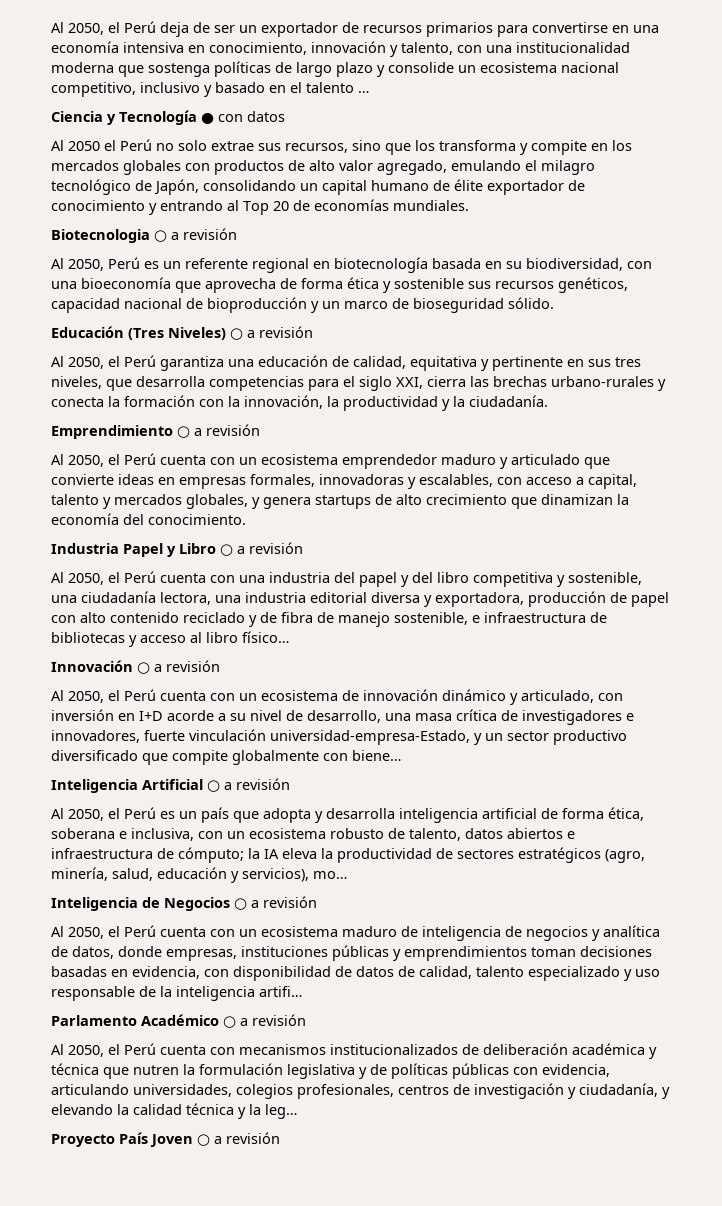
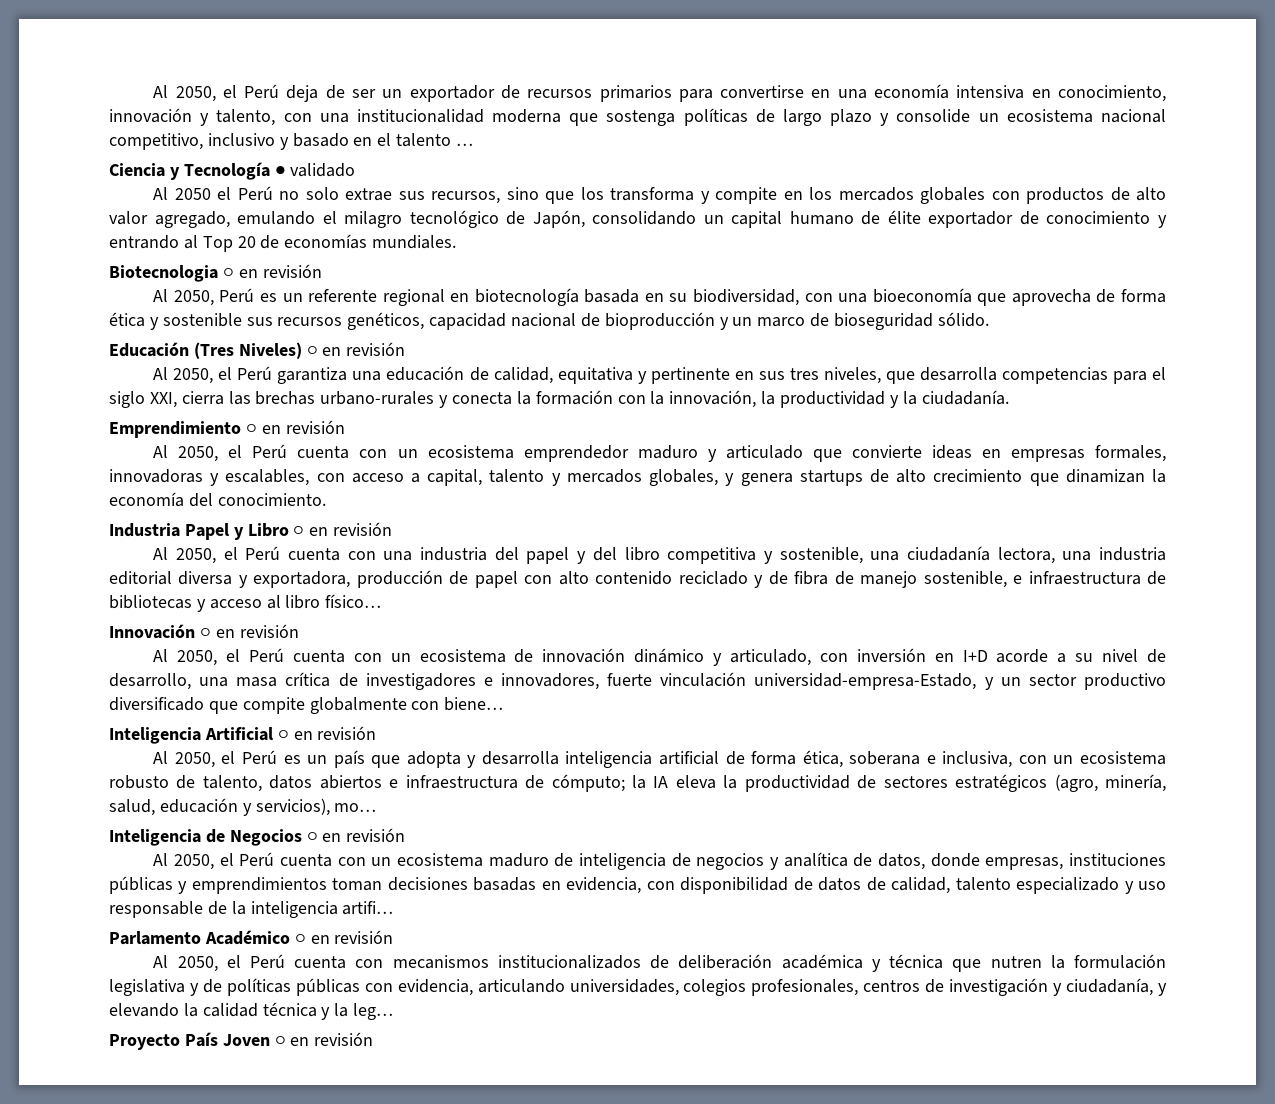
[218,111,285,122] con datos -> [290,163,356,177] validado
[171,232,179,240] a -> [238,269,258,278] en
[247,330,255,338] a -> [322,347,342,356] en
[194,428,202,436] a -> [261,425,281,434] en
[237,546,245,554] a -> [309,527,329,536] en
[154,664,162,672] a -> [215,629,235,638] en
[224,782,232,790] a -> [293,731,313,740] en
[251,900,259,908] a -> [322,833,342,842] en
[240,1018,248,1026] a -> [310,935,330,944] en
[214,1136,222,1144] a -> [290,1037,310,1046] en

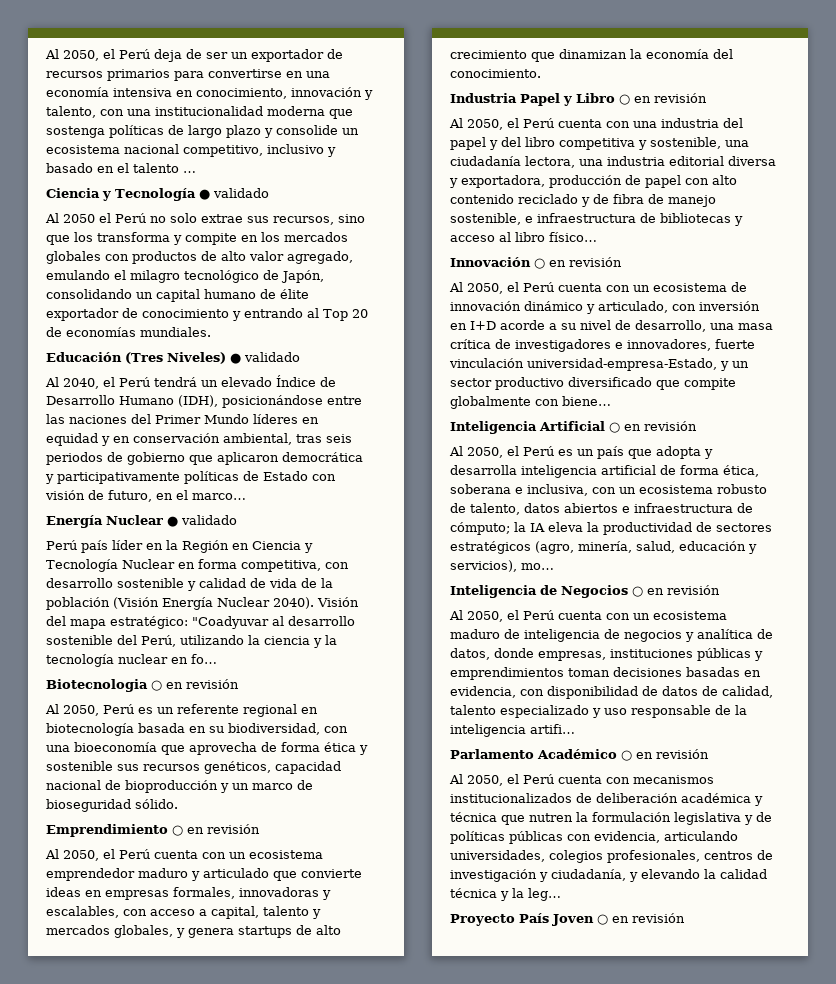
(457, 242) none -> [46,352,300,364] [45,375,336,389] [46,395,362,408] [46,414,319,424] [46,433,352,446] [46,452,363,465] [45,471,336,484] [45,490,246,502] [46,515,237,528] [46,540,313,553] [46,559,349,572] [46,578,333,591] [46,597,359,610] [46,616,355,629] [46,635,337,648] [46,654,217,667] // Educación (Tres Niveles) ● validado // Al 2040, el Perú tendrá un elevado Índice de Desarrollo Humano (IDH), posicionándose entre las naciones del Primer Mundo líderes en equidad y en conservación ambiental, tras seis periodos de gobierno que aplicaron democrática y participativamente políticas de Estado con visión de futuro, en el marco… // Energía Nuclear ● validado // Perú país líder en la Región en Ciencia y Tecnología Nuclear en forma competitiva, con desarrollo sostenible y calidad de vida de la población (Visión Energía Nuclear 2040). Visión del mapa estratégico: "Coadyuvar al desarrollo sostenible del Perú, utilizando la ciencia y la tecnología nuclear en fo…
[109,342,406,359] [153,366,1166,384] [109,390,1009,408] // Educación (Tres Niveles) ○ en revisión // Al 2050, el Perú garantiza una educación de calidad, equitativa y pertinente en sus tres niveles, que desarrolla competencias para el siglo XXI, cierra las brechas urbano-rurales y conecta la formación con la innovación, la productividad y la ciudadanía. -> (178, 804) none

